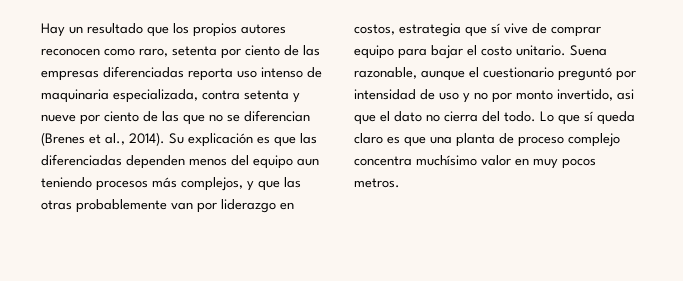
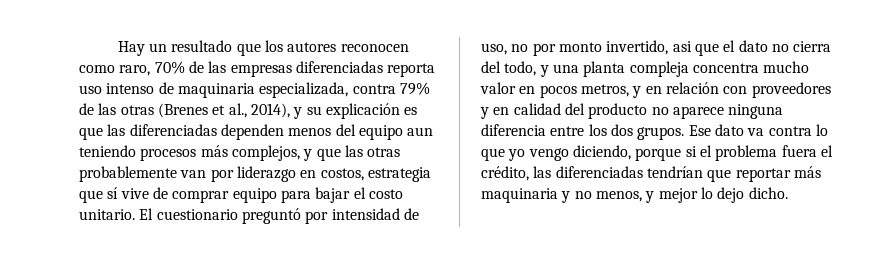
[193,23,237,37] propios -> (283, 46) none
[172,45,280,59] setenta por ciento -> [154,61,185,74] 70%
[244,90,300,103] [41,110,310,125] [41,132,184,146] setenta y nueve por ciento de las que no se diferencian (Brenes et al., 2014). Su -> [399,82,430,95] [79,103,322,119] 79% de las otras (Brenes et al., 2014), y su
[570,45,607,56] [354,67,479,81] Suena razonable, aunque el -> [139,208,154,220] El
[439,92,470,103] uso y -> [481,43,507,55] uso,
[504,111,635,125] [354,133,620,147] [354,155,596,169] [354,178,400,188] todo. Lo que sí queda claro es que una planta de proceso complejo concentra muchísimo valor en muy pocos metros. -> [504,61,810,77] [480,82,831,98] [480,103,784,119] [481,124,828,140] [481,145,833,161] [481,166,821,182] [481,187,788,203] todo, y una planta compleja concentra mucho valor en pocos metros, y en relación con proveedores y en calidad del producto no aparece ninguna diferencia entre los dos grupos. Ese dato va contra lo que yo vengo diciendo, porque si el problema fuera el crédito, las diferenciadas tendrían que reportar más maquinaria y no menos, y mejor lo dejo dicho.

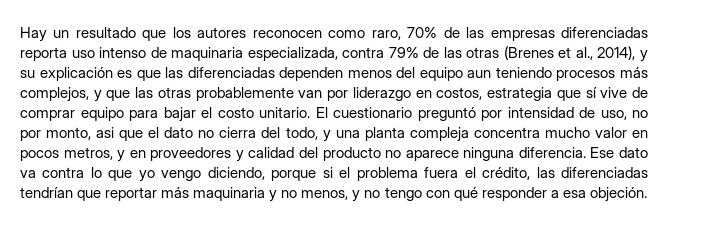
[558,40,669,55] monto invertido, -> [46,127,92,140] monto,
[665,82,748,94] relación con -> (146, 154) none
[493,107,510,115] en -> (244, 156) none
[481,124,685,140] diferencia entre los dos grupos. -> [518,147,586,158] diferencia.
[658,187,788,203] mejor lo dejo dicho. -> [364,187,647,202] no tengo con qué responder a esa objeción.

